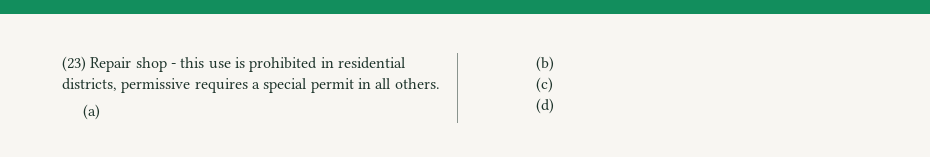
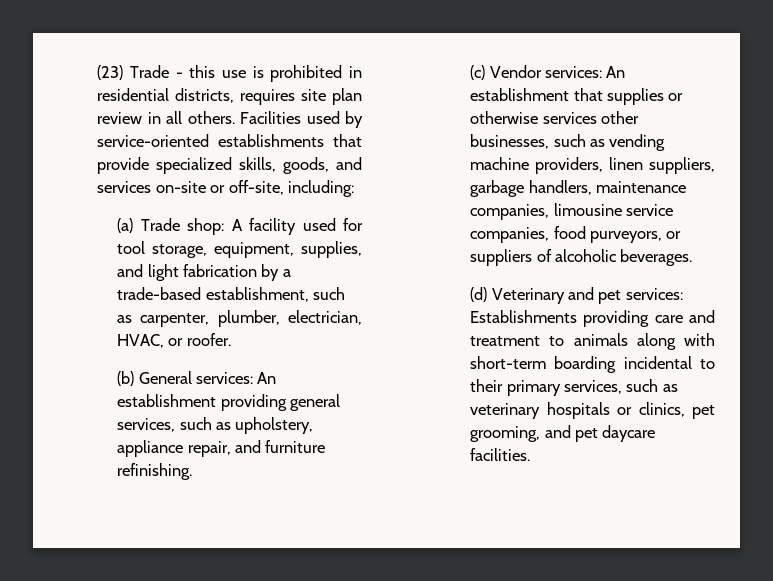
[90,57,167,72] Repair shop -> [130,65,170,78] Trade
[121,78,440,93] [83,104,101,120] [536,56,555,72] [536,77,554,93] [536,98,555,114] permissive requires a special permit in all others. // (a) // (b) // (c) // (d) -> [240,88,362,105] [97,111,363,128] [97,134,363,147] [97,157,362,174] [97,180,355,197] [117,218,363,235] [117,241,362,258] [117,264,291,281] [117,287,345,302] [117,310,362,327] [117,333,231,348] [117,371,277,386] [117,394,340,411] [117,417,314,434] [117,440,326,457] [117,463,193,480] [470,65,626,80] [470,88,684,105] [470,111,639,124] [470,134,666,151] [470,157,715,174] [470,180,686,197] [470,203,673,220] [470,226,682,243] [470,249,693,266] [470,287,683,304] [470,310,715,327] [470,333,715,350] [470,356,715,373] [470,379,678,396] [470,402,715,419] [470,425,656,442] [470,448,531,461] requires site plan review in all others. Facilities used by service-oriented establishments that provide specialized skills, goods, and services on-site or off-site, including: // (a) Trade shop: A facility used for tool storage, equipment, supplies, and light fabrication by a trade-based establishment, such as carpenter, plumber, electrician, HVAC, or roofer. // (b) General services: An establishment providing general services, such as upholstery, appliance repair, and furniture refinishing. // (c) Vendor services: An establishment that supplies or otherwise services other businesses, such as vending machine providers, linen suppliers, garbage handlers, maintenance companies, limousine service companies, food purveyors, or suppliers of alcoholic beverages. // (d) Veterinary and pet services: Establishments providing care and treatment to animals along with short-term boarding incidental to their primary services, such as veterinary hospitals or clinics, pet grooming, and pet daycare facilities.

